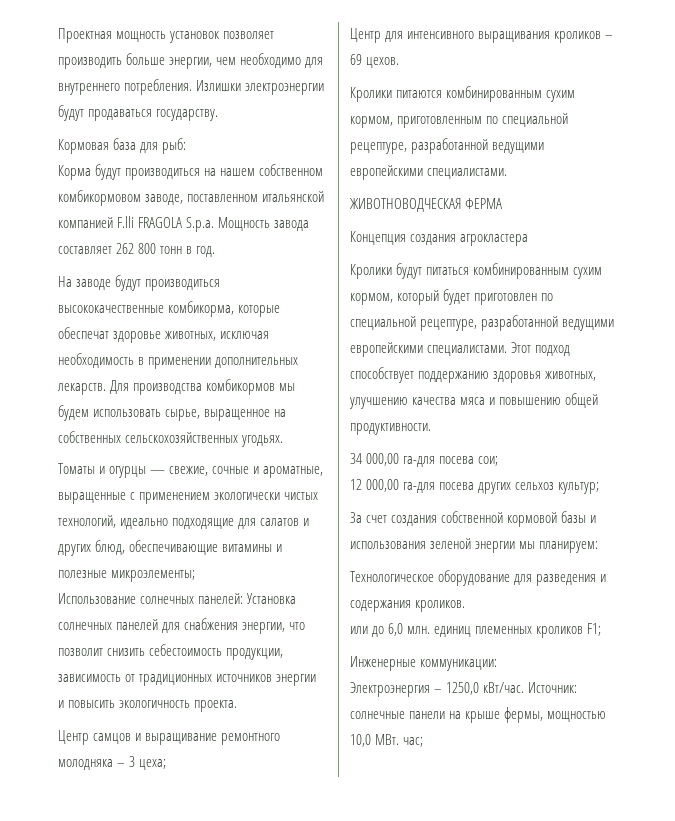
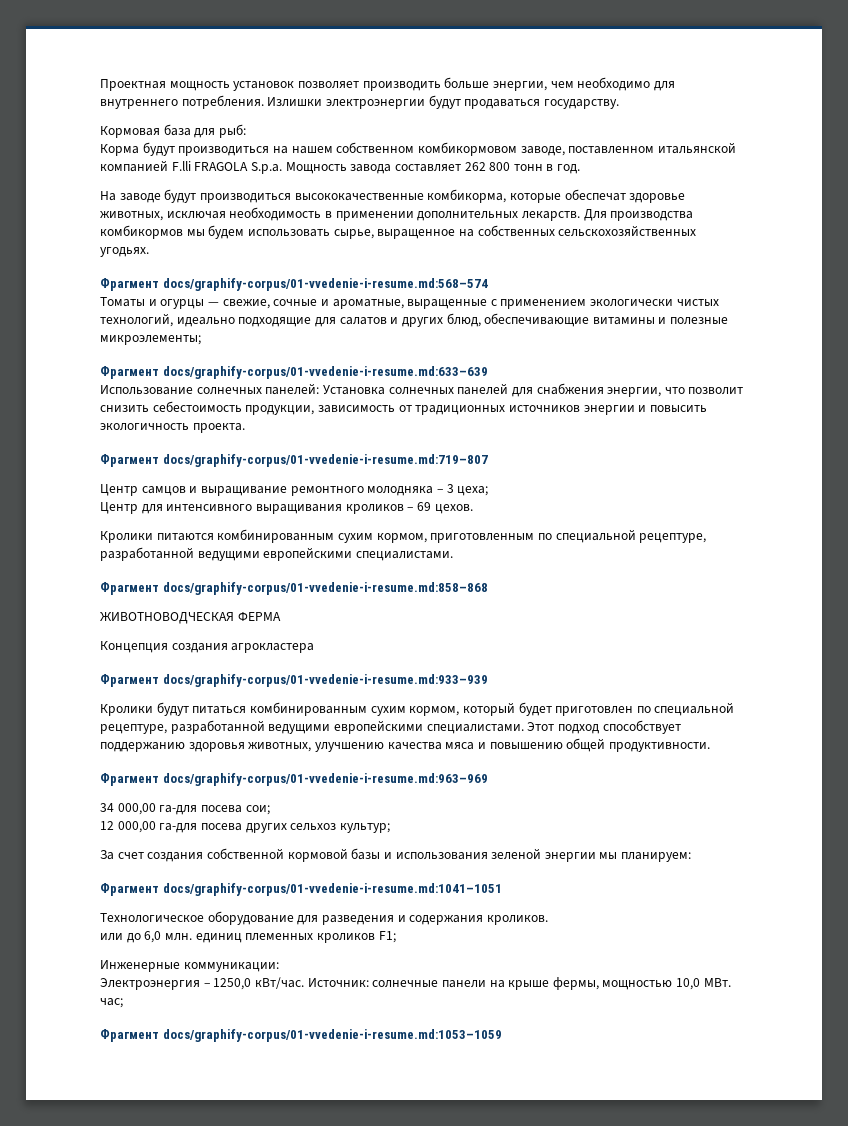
(284, 441) none -> [100,278,488,291] // Фрагмент docs/graphify-corpus/01-vvedenie-i-resume.md:568–574
(196, 576) none -> [100,366,488,379] // Фрагмент docs/graphify-corpus/01-vvedenie-i-resume.md:633–639
(238, 706) none -> [100,454,488,467] // Фрагмент docs/graphify-corpus/01-vvedenie-i-resume.md:719–807
(508, 173) none -> [100,582,488,595] // Фрагмент docs/graphify-corpus/01-vvedenie-i-resume.md:858–868
(529, 240) none -> [100,674,488,687] // Фрагмент docs/graphify-corpus/01-vvedenie-i-resume.md:933–939
(431, 429) none -> [100,773,488,786] // Фрагмент docs/graphify-corpus/01-vvedenie-i-resume.md:963–969
(599, 547) none -> [100,883,502,896] // Фрагмент docs/graphify-corpus/01-vvedenie-i-resume.md:1041–1051
(424, 742) none -> [100,1029,502,1042] // Фрагмент docs/graphify-corpus/01-vvedenie-i-resume.md:1053–1059

